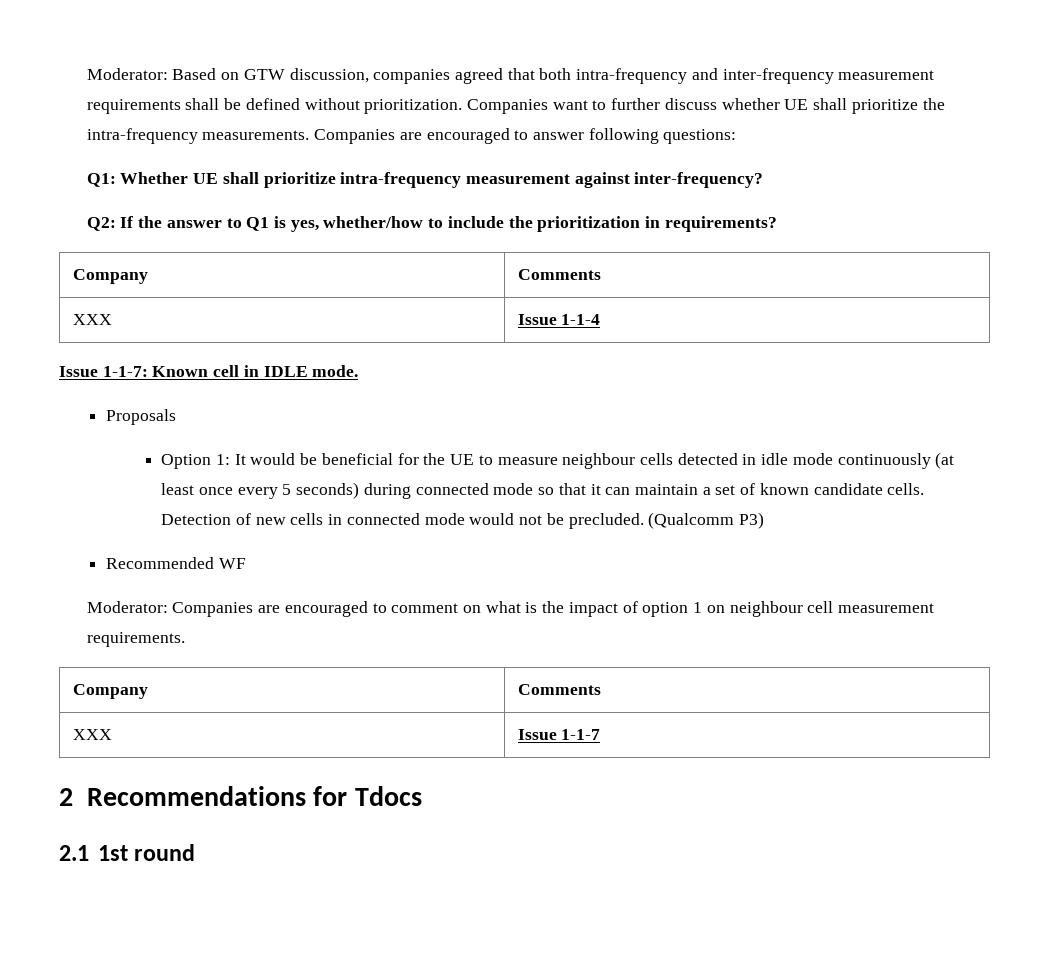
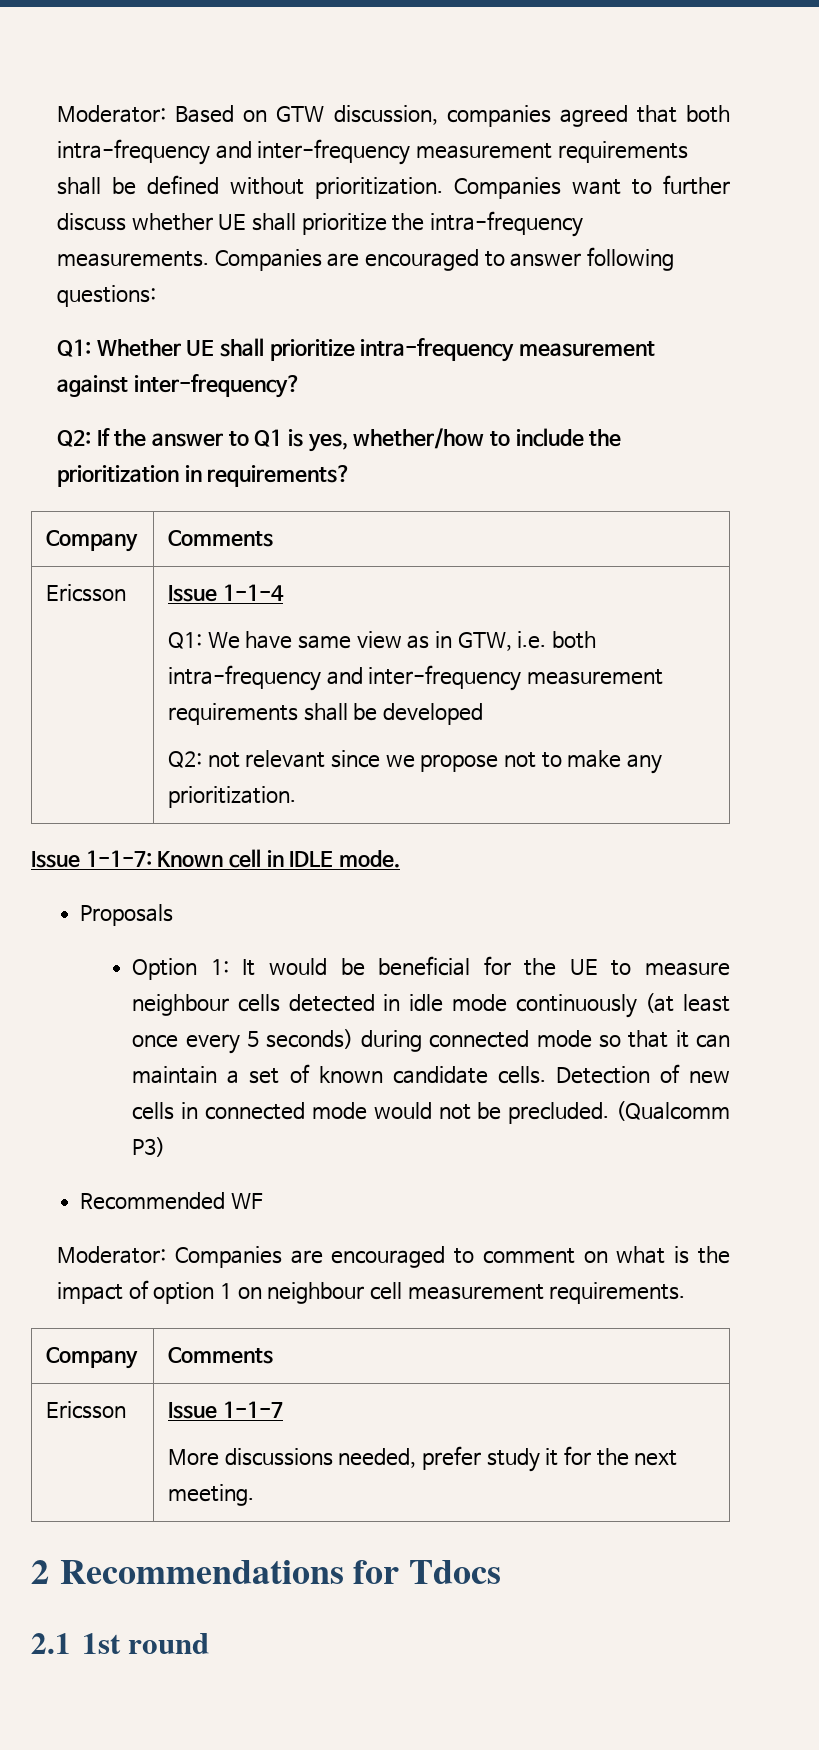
[72,314,112,325] XXX -> [46,584,127,602] Ericsson
(601, 319) none -> [168,631,597,651] [168,665,664,691] [168,703,484,725] [168,750,663,774] [168,786,297,808] // Q1: We have same view as in GTW, i.e. both intra-frequency and inter-frequency measurement requirements shall be developed // Q2: not relevant since we propose not to make any prioritization.
[72,729,112,740] XXX -> [46,1401,127,1419] Ericsson
(601, 734) none -> [168,1446,678,1472] [168,1484,255,1506] // More discussions needed, prefer study it for the next meeting.

